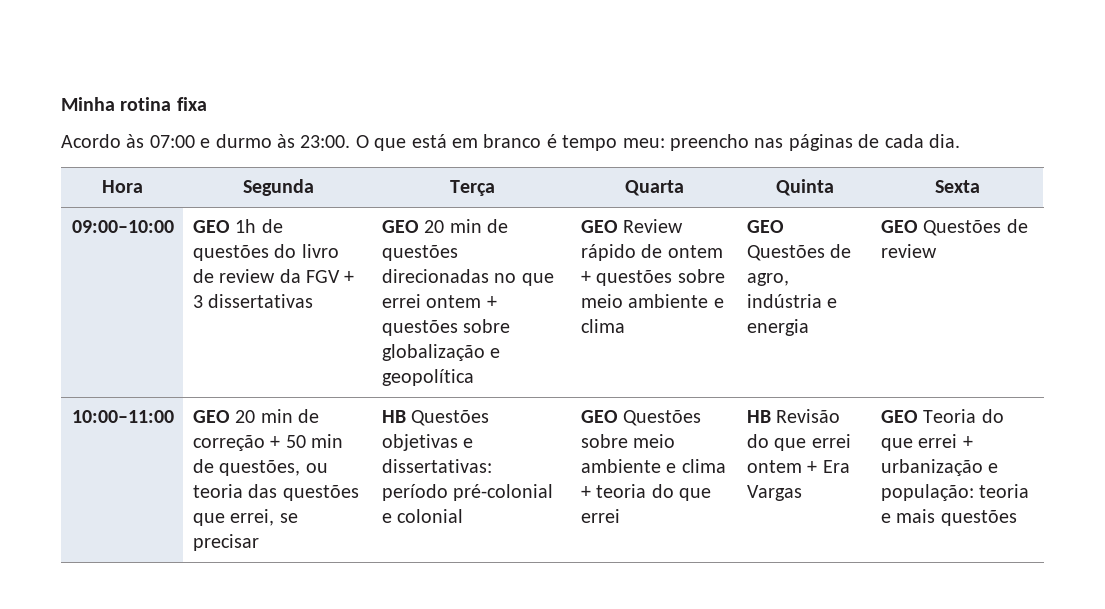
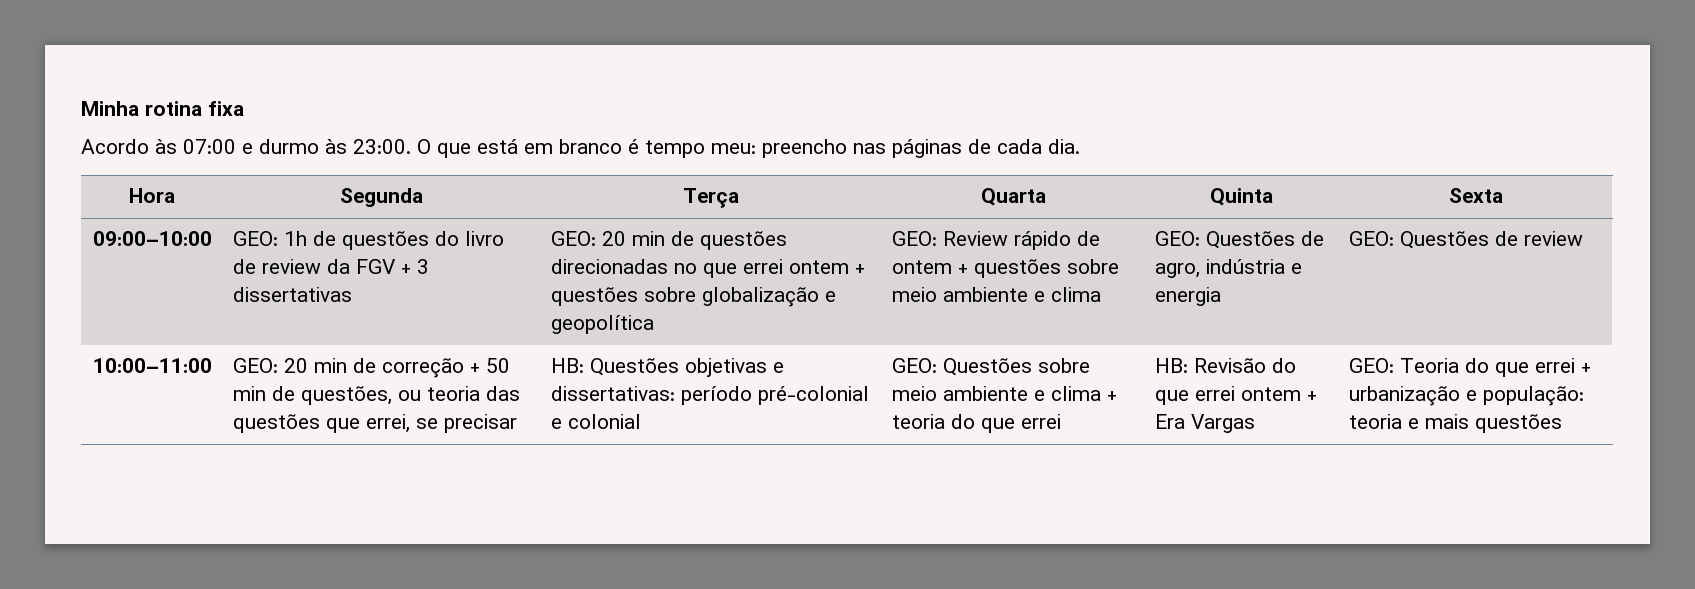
[192,220,230,233] GEO -> [232,231,278,246] GEO:
[381,220,419,233] GEO -> [550,231,596,246] GEO:
[580,220,618,233] GEO -> [891,231,937,246] GEO:
[746,220,784,233] GEO -> [1154,231,1200,246] GEO:
[880,220,918,233] GEO -> [1348,231,1394,246] GEO:
[192,410,230,423] GEO -> [232,358,278,373] GEO:
[381,410,406,423] HB -> [550,358,584,373] HB:
[580,410,618,423] GEO -> [891,358,937,373] GEO:
[746,410,771,423] HB -> [1154,358,1188,373] HB:
[880,410,918,423] GEO -> [1348,358,1394,373] GEO:

